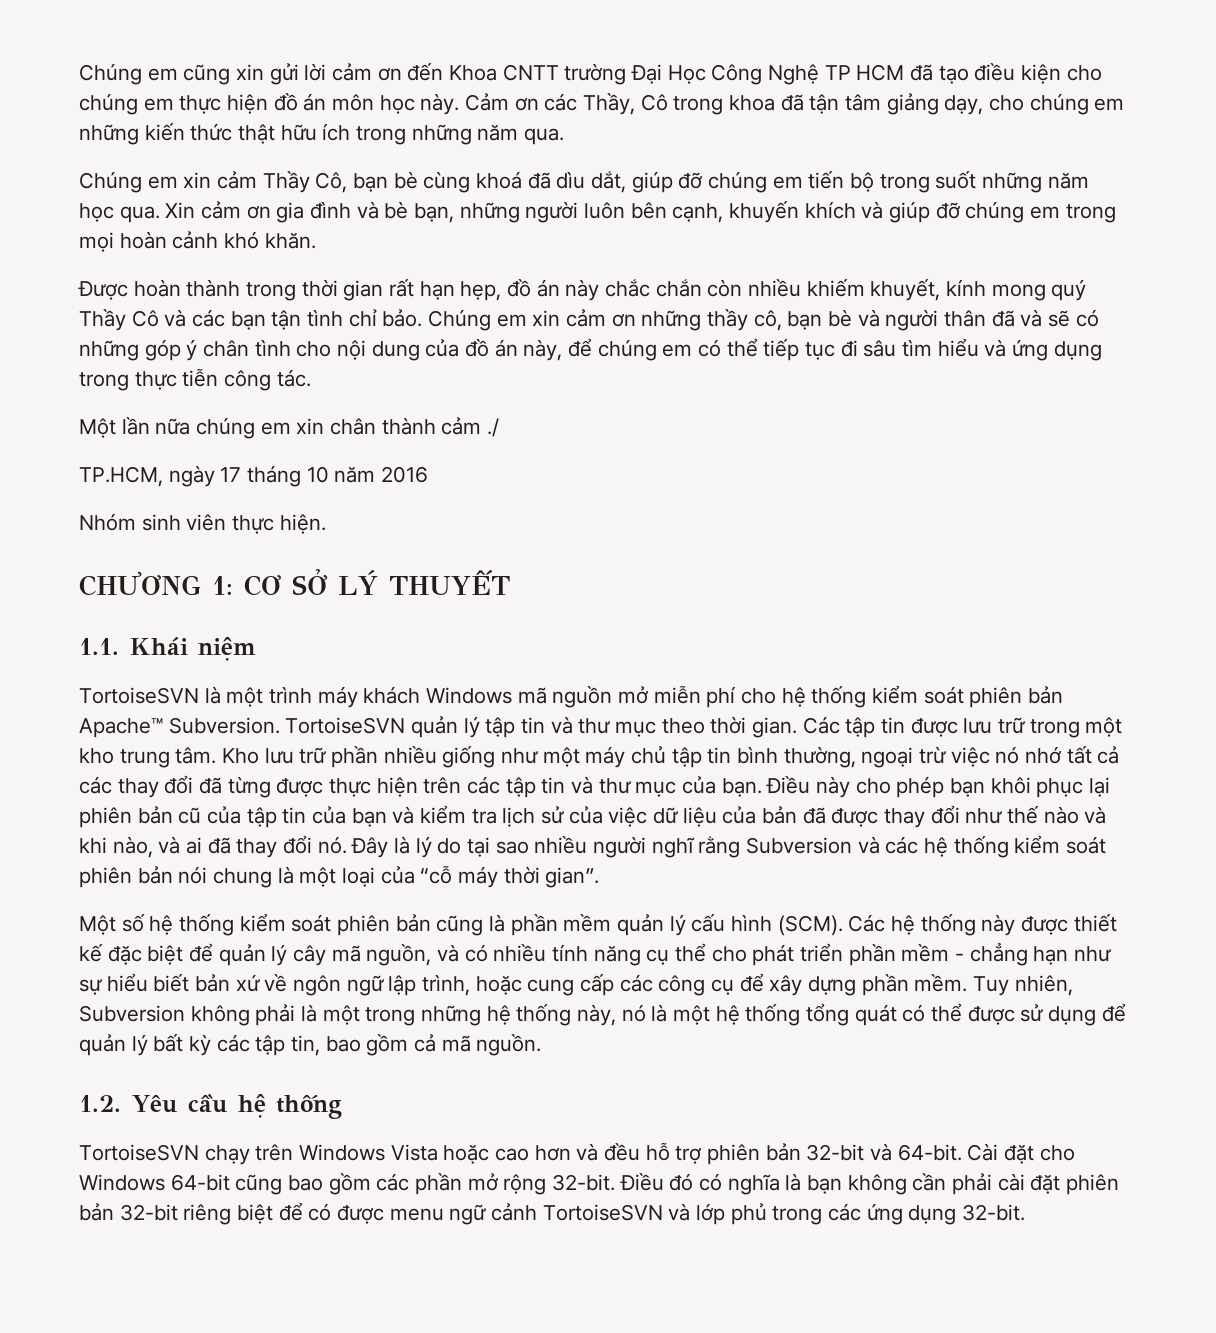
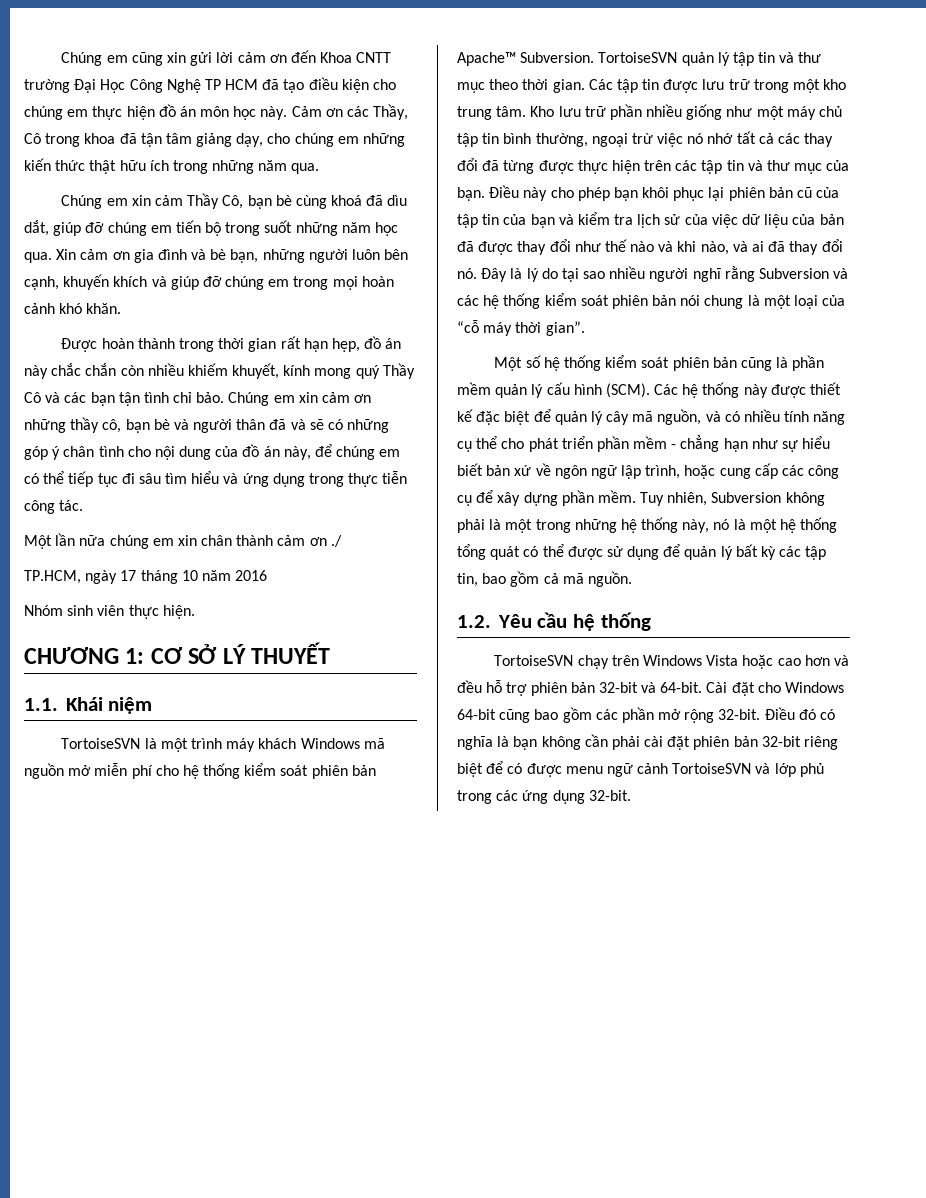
(482, 426) none -> [309,537,327,546] ơn

